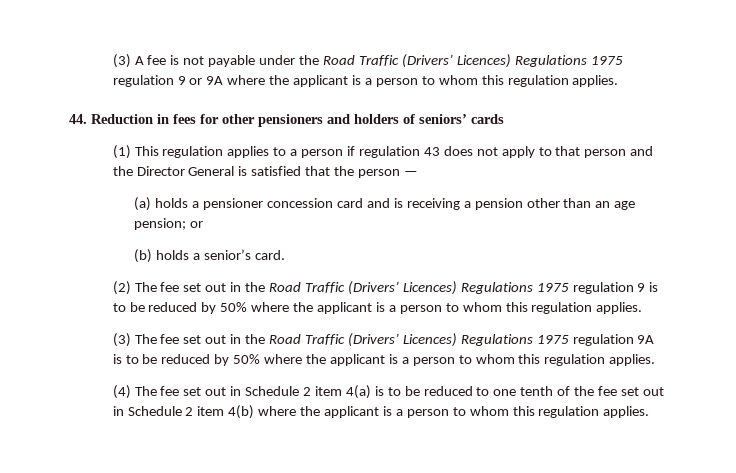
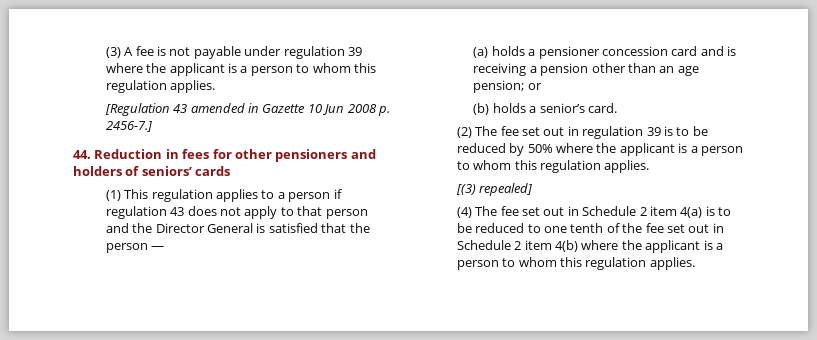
[299,54,623,68] [112,75,224,87] the Road Traffic (Drivers’ Licences) Regulations 1975 regulation 9 or 9A -> [283,46,362,59] regulation 39
(619, 81) none -> [104,103,390,116] [105,121,152,132] // [Regulation 43 amended in Gazette 10 Jun 2008 p. 2456-7.]
[245,281,646,295] the Road Traffic (Drivers’ Licences) Regulations 1975 regulation 9 -> [582,126,661,139] regulation 39
[112,333,655,347] [112,354,656,366] (3) The fee set out in the Road Traffic (Drivers’ Licences) Regulations 1975 regulation 9A is to be reduced by 50% where the applicant is a person to whom this regulation applies. -> [455,183,533,196] [(3) repealed]

